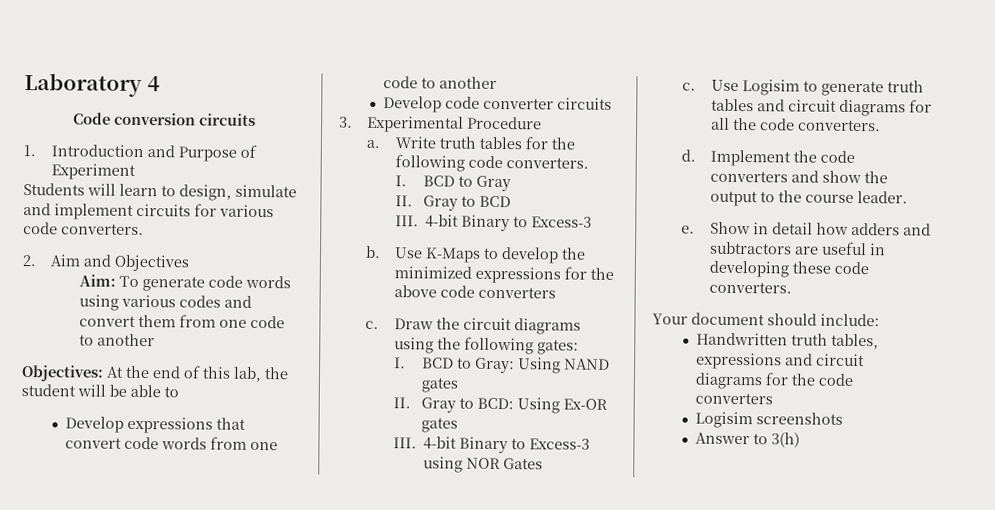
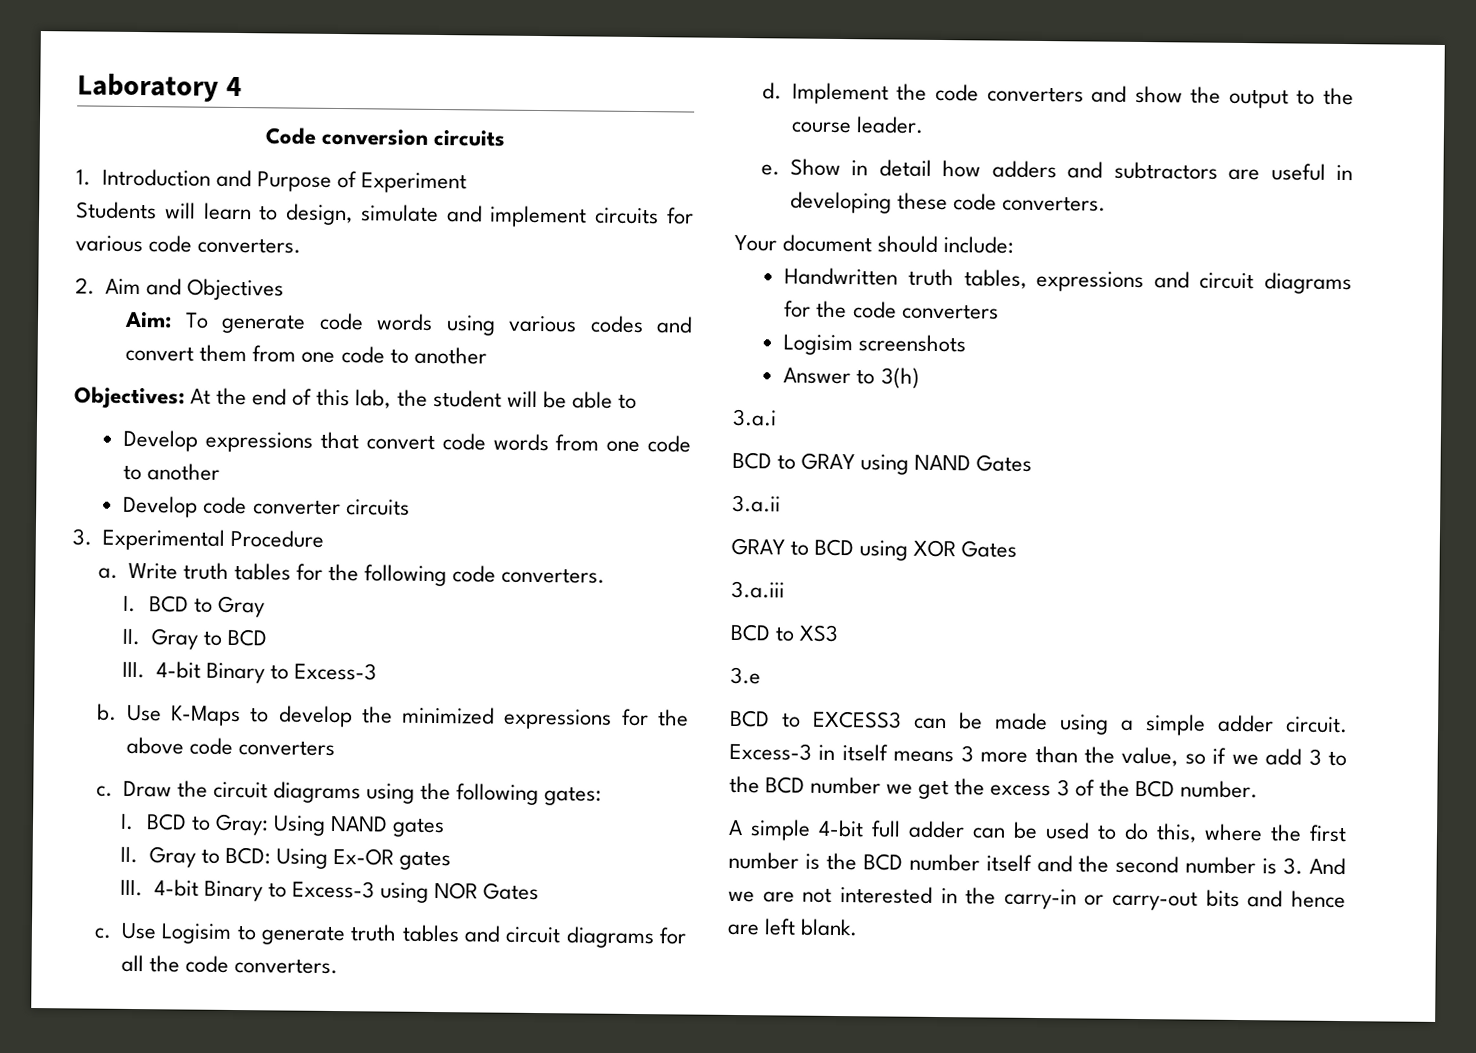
(801, 440) none -> [733,408,777,427] [732,451,1033,475] [732,494,781,513] [731,537,1018,561] [731,580,785,599] [730,623,840,643] [730,666,761,685] [730,709,1348,736] [729,742,1347,767] [729,775,1258,800] [728,819,1347,843] [728,851,1346,876] [728,886,1346,911] [727,918,859,937] // 3.a.i // BCD to GRAY using NAND Gates // 3.a.ii // GRAY to BCD using XOR Gates // 3.a.iii // BCD to XS3 // 3.e // BCD to EXCESS3 can be made using a simple adder circuit. Excess-3 in itself means 3 more than the value, so if we add 3 to the BCD number we get the excess 3 of the BCD number. // A simple 4-bit full adder can be used to do this, where the first number is the BCD number itself and the second number is 3. And we are not interested in the carry-in or carry-out bits and hence are left blank.

